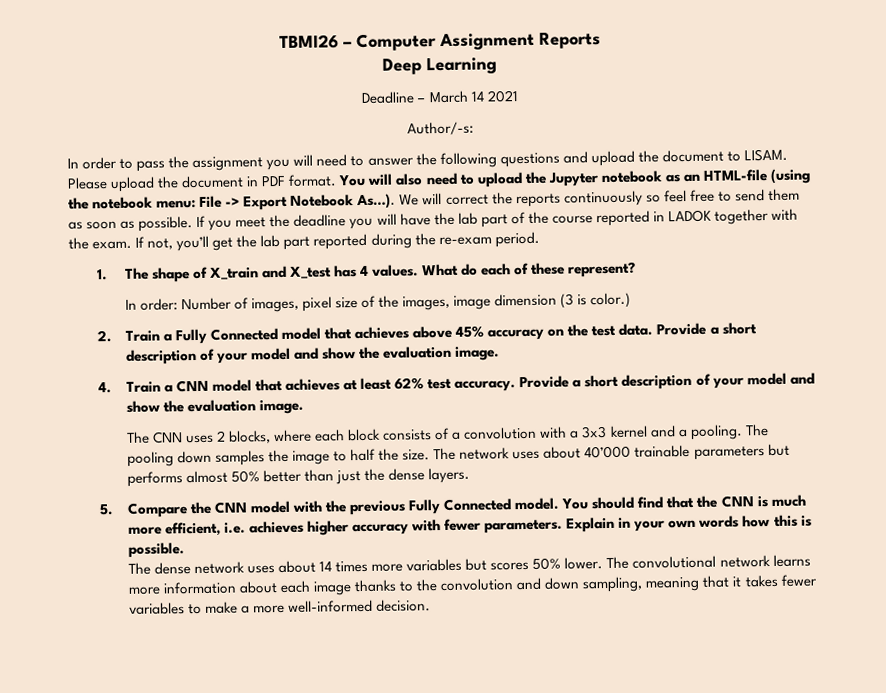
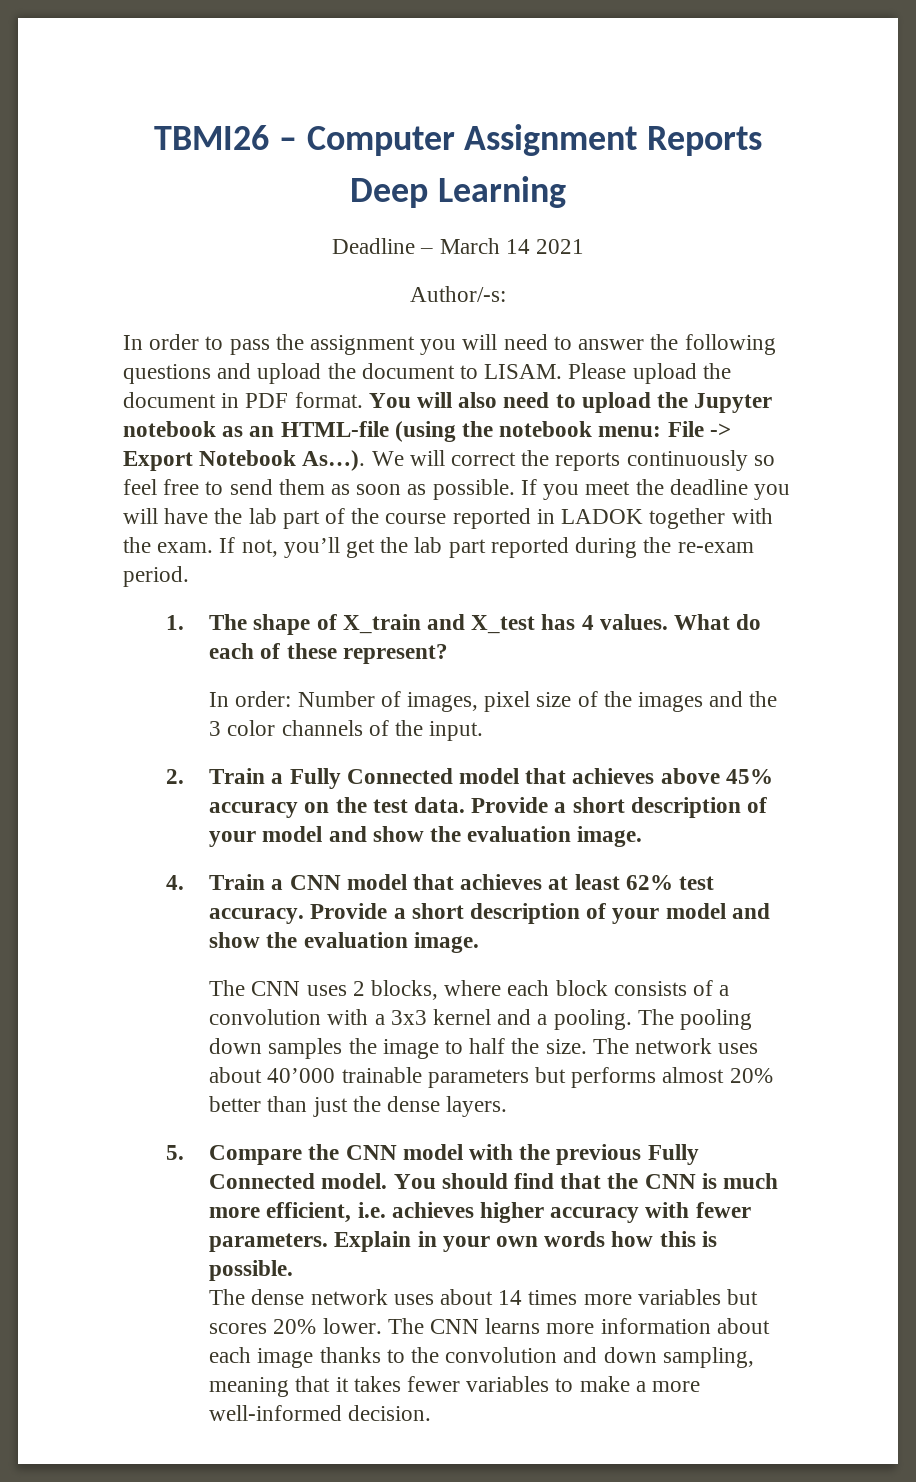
[402,292,632,311] images, image dimension (3 is color.) -> [638,691,778,712] [209,720,484,741] images and the 3 color channels of the input.
[230,470,260,483] 50% -> [729,1068,773,1083] 20%
[532,557,562,570] 50% -> [273,1319,317,1334] 20%
[632,555,771,569] convolutional network -> [429,1319,479,1334] CNN

